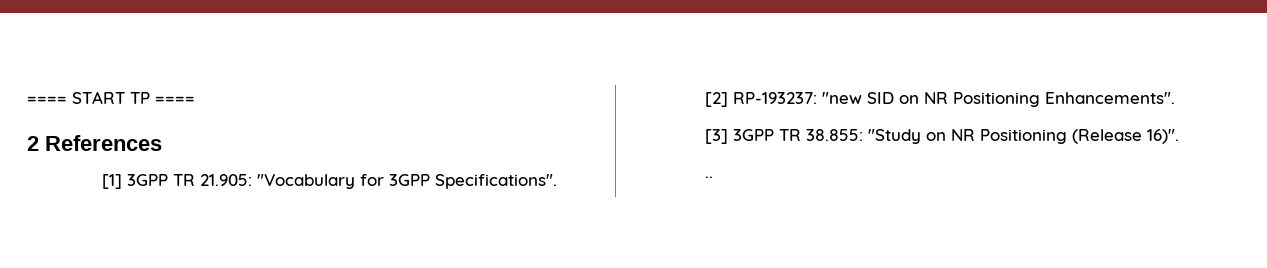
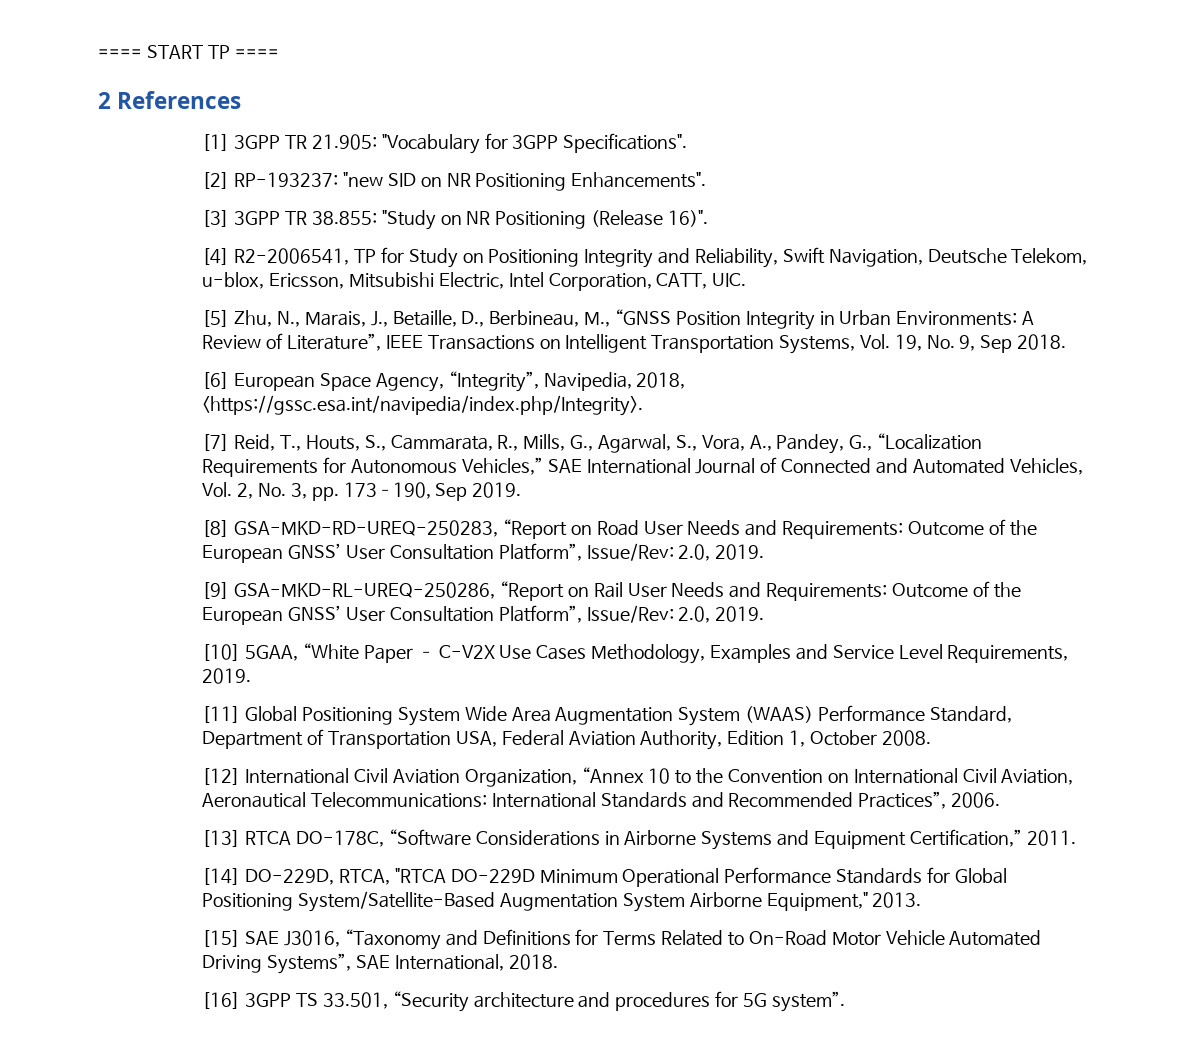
[704,176,713,178] .. -> [202,247,1088,268] [202,272,747,291] [202,309,1035,330] [202,333,1067,354] [202,371,686,392] [202,395,644,416] [202,433,983,454] [202,457,1083,477] [202,482,522,501] [202,519,1037,539] [202,543,765,563] [202,581,1021,601] [202,605,765,625] [202,643,1069,664] [202,668,252,684] [202,705,1012,726] [202,729,931,750] [202,767,1074,787] [202,791,1001,809] [202,829,1076,850] [202,867,1007,887] [202,891,922,912] [202,929,1042,950] [202,953,558,974] [202,991,845,1012] [4] R2-2006541, TP for Study on Positioning Integrity and Reliability, Swift Navigation, Deutsche Telekom, u-blox, Ericsson, Mitsubishi Electric, Intel Corporation, CATT, UIC. // [5] Zhu, N., Marais, J., Betaille, D., Berbineau, M., “GNSS Position Integrity in Urban Environments: A Review of Literature”, IEEE Transactions on Intelligent Transportation Systems, Vol. 19, No. 9, Sep 2018. // [6] European Space Agency, “Integrity”, Navipedia, 2018, <https://gssc.esa.int/navipedia/index.php/Integrity>. // [7] Reid, T., Houts, S., Cammarata, R., Mills, G., Agarwal, S., Vora, A., Pandey, G., “Localization Requirements for Autonomous Vehicles,” SAE International Journal of Connected and Automated Vehicles, Vol. 2, No. 3, pp. 173–190, Sep 2019. // [8] GSA-MKD-RD-UREQ-250283, “Report on Road User Needs and Requirements: Outcome of the European GNSS’ User Consultation Platform”, Issue/Rev: 2.0, 2019. // [9] GSA-MKD-RL-UREQ-250286, “Report on Rail User Needs and Requirements: Outcome of the European GNSS’ User Consultation Platform”, Issue/Rev: 2.0, 2019. // [10] 5GAA, “White Paper – C-V2X Use Cases Methodology, Examples and Service Level Requirements, 2019. // [11] Global Positioning System Wide Area Augmentation System (WAAS) Performance Standard, Department of Transportation USA, Federal Aviation Authority, Edition 1, October 2008. // [12] International Civil Aviation Organization, “Annex 10 to the Convention on International Civil Aviation, Aeronautical Telecommunications: International Standards and Recommended Practices”, 2006. // [13] RTCA DO-178C, “Software Considerations in Airborne Systems and Equipment Certification,” 2011. // [14] DO-229D, RTCA, "RTCA DO-229D Minimum Operational Performance Standards for Global Positioning System/Satellite-Based Augmentation System Airborne Equipment," 2013. // [15] SAE J3016, “Taxonomy and Definitions for Terms Related to On-Road Motor Vehicle Automated Driving Systems”, SAE International, 2018. // [16] 3GPP TS 33.501, “Security architecture and procedures for 5G system”.

